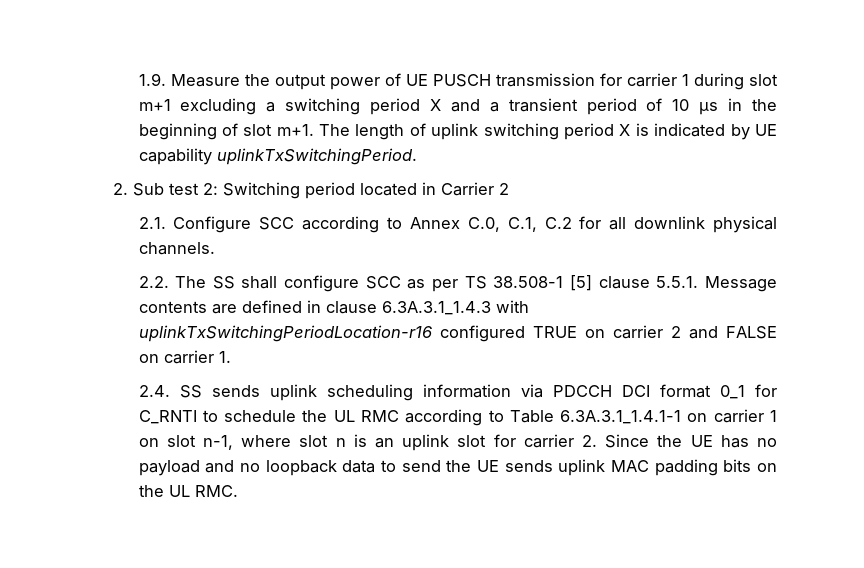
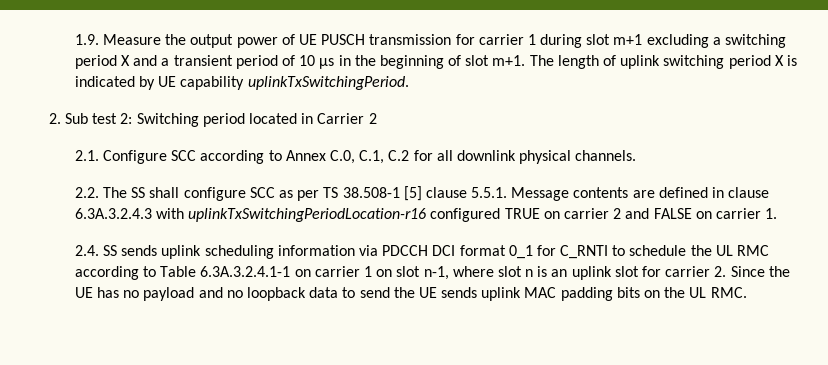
[381,301,491,315] 6.3A.3.1_1.4.3 -> [74,208,152,219] 6.3A.3.2.4.3
[560,410,682,424] 6.3A.3.1_1.4.1-1 -> [200,266,291,277] 6.3A.3.2.4.1-1

